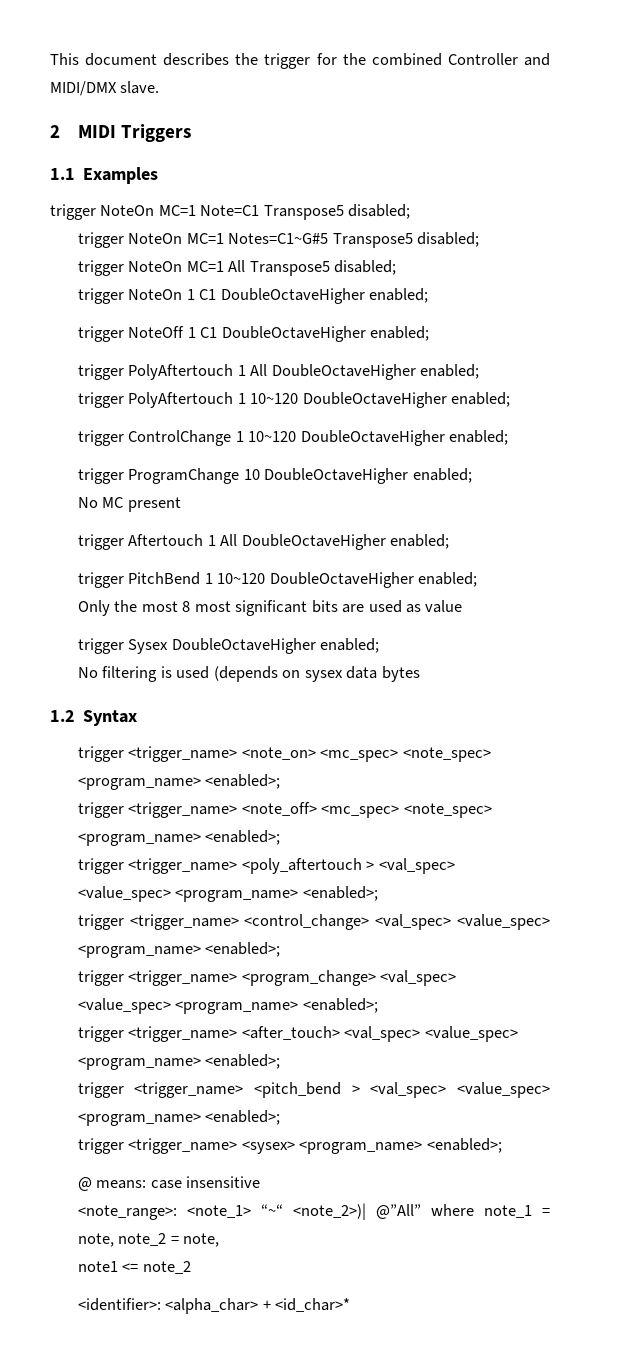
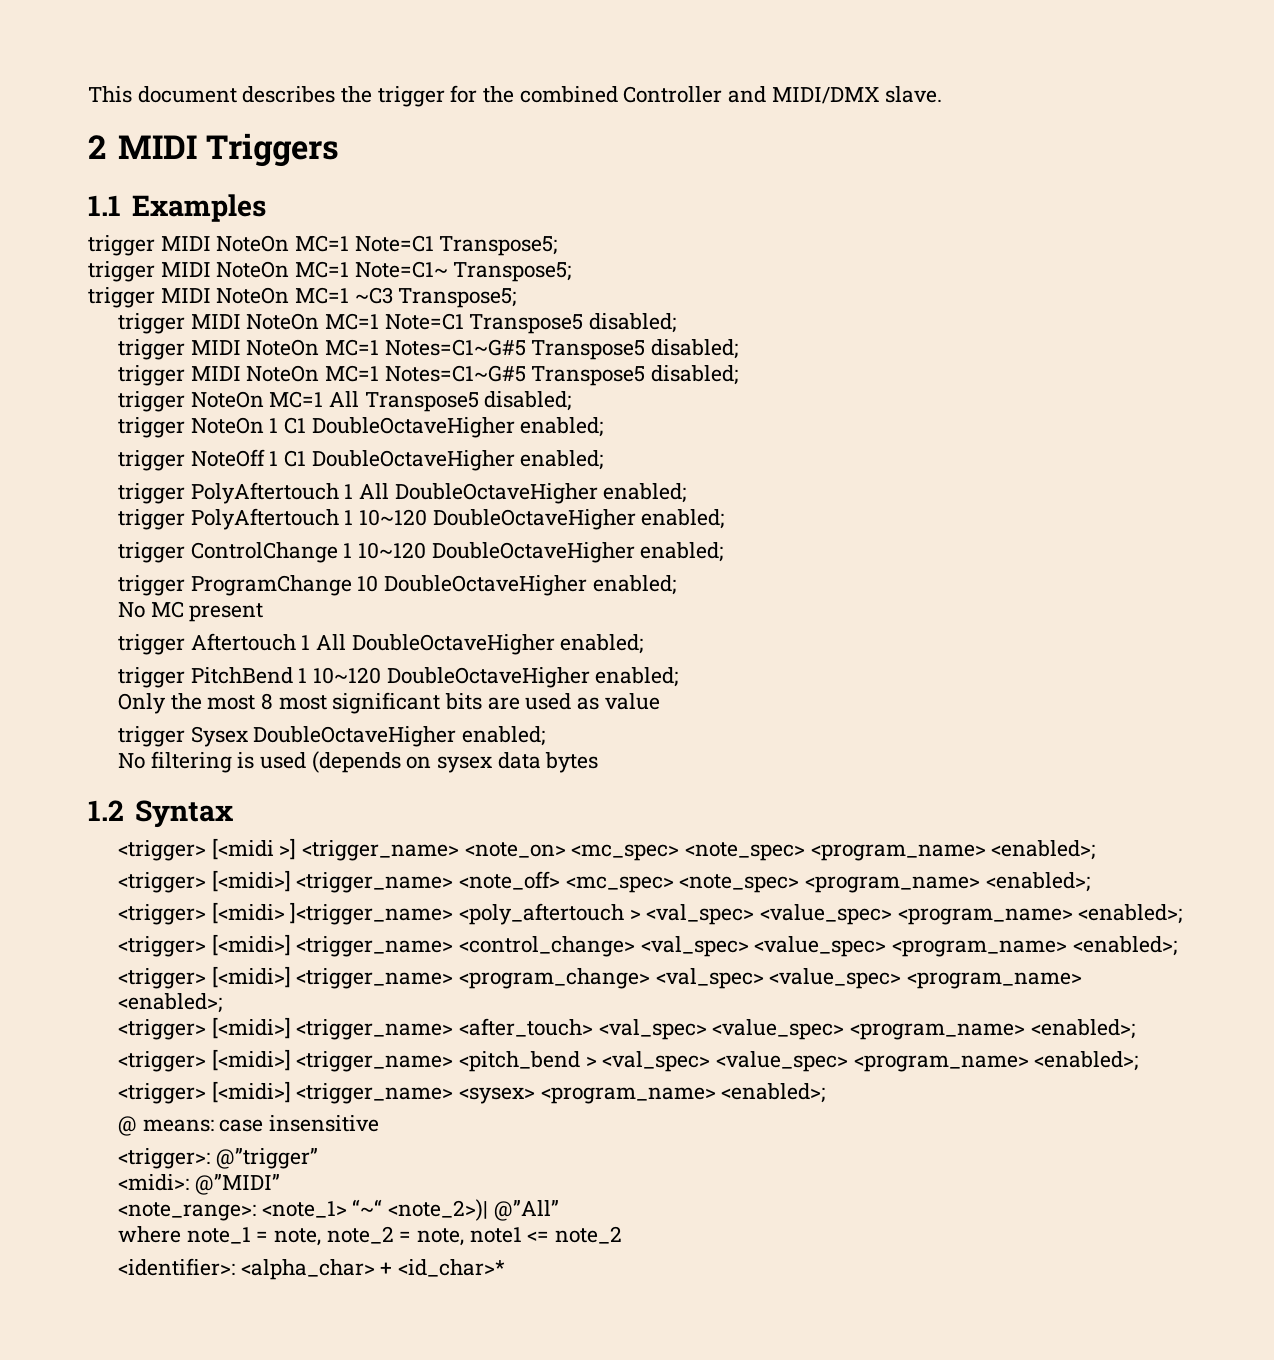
(96, 212) none -> [160,235,558,256] [88,261,572,282] [88,287,517,308] [118,313,241,334] MIDI NoteOn MC=1 Note=C1 Transpose5; // trigger MIDI NoteOn MC=1 Note=C1~ Transpose5; // trigger MIDI NoteOn MC=1 ~C3 Transpose5; // trigger MIDI
(124, 240) none -> [190,339,739,360] [118,365,241,386] MIDI NoteOn MC=1 Notes=C1~G#5 Transpose5 disabled; // trigger MIDI
[77,746,124,762] trigger -> [118,838,297,861] <trigger> [<midi >]
[77,802,124,818] trigger -> [118,870,291,893] <trigger> [<midi>]
[77,858,238,874] trigger <trigger_name> -> [118,902,454,925] <trigger> [<midi> ]<trigger_name>
[77,914,124,930] trigger -> [118,934,291,957] <trigger> [<midi>]
[77,970,124,986] trigger -> [118,966,291,989] <trigger> [<midi>]
[77,1026,124,1042] trigger -> [118,1017,291,1040] <trigger> [<midi>]
[77,1082,124,1098] trigger -> [118,1049,291,1072] <trigger> [<midi>]
[77,1138,124,1154] trigger -> [118,1081,291,1104] <trigger> [<midi>]
(261, 1182) none -> [118,1148,318,1169] [118,1174,280,1195] // <trigger>: @”trigger” // <midi>: @”MIDI”
(421, 1211) none -> (559, 1210) //
(220, 1240) // -> (465, 1237) none

